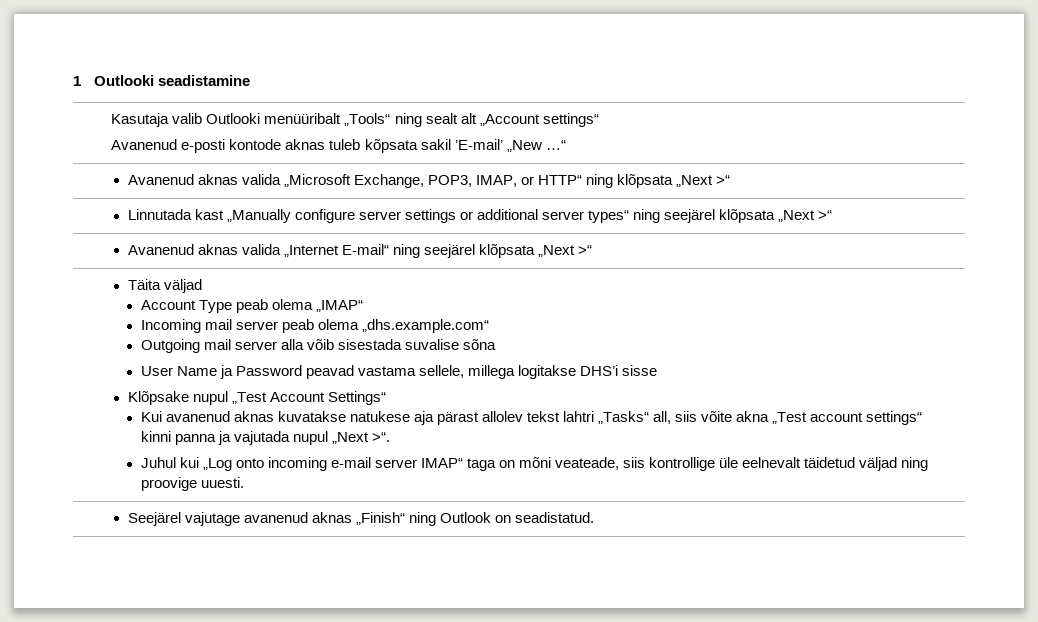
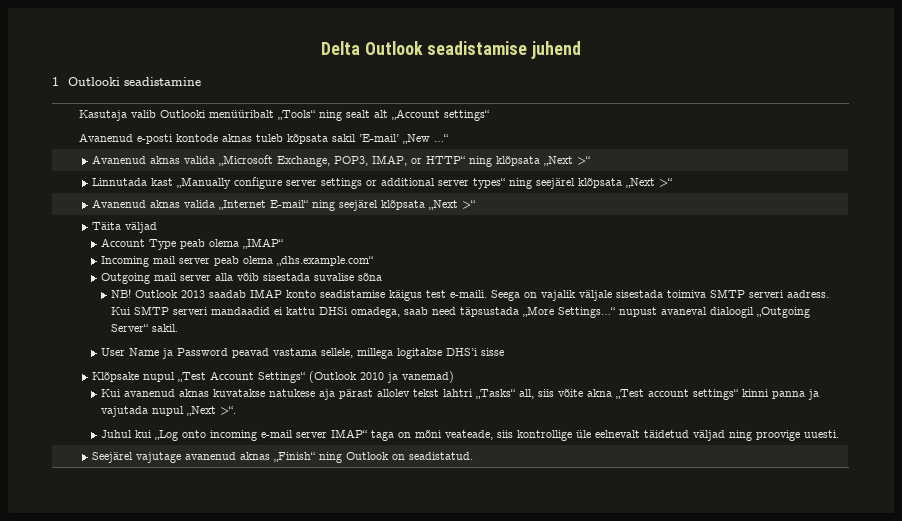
(73, 81) none -> [320,41,582,59] Delta Outlook seadistamise juhend //
(496, 344) none -> [110,289,829,301] [110,306,810,318] [110,324,178,332] // NB! Outlook 2013 saadab IMAP konto seadistamise käigus test e-maili. Seega on vajalik väljale sisestada toimiva SMTP serveri aadress. Kui SMTP serveri mandaadid ei kattu DHSi omadega, saab need täpsustada „More Settings…“ nupust avaneval dialoogil „Outgoing Server“ sakil.
(386, 398) none -> [309,371,455,383] (Outlook 2010 ja vanemad)

